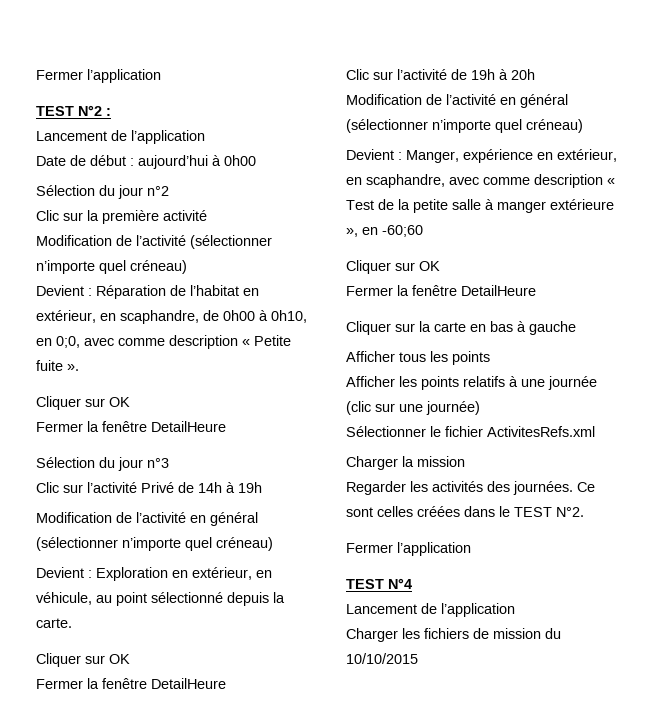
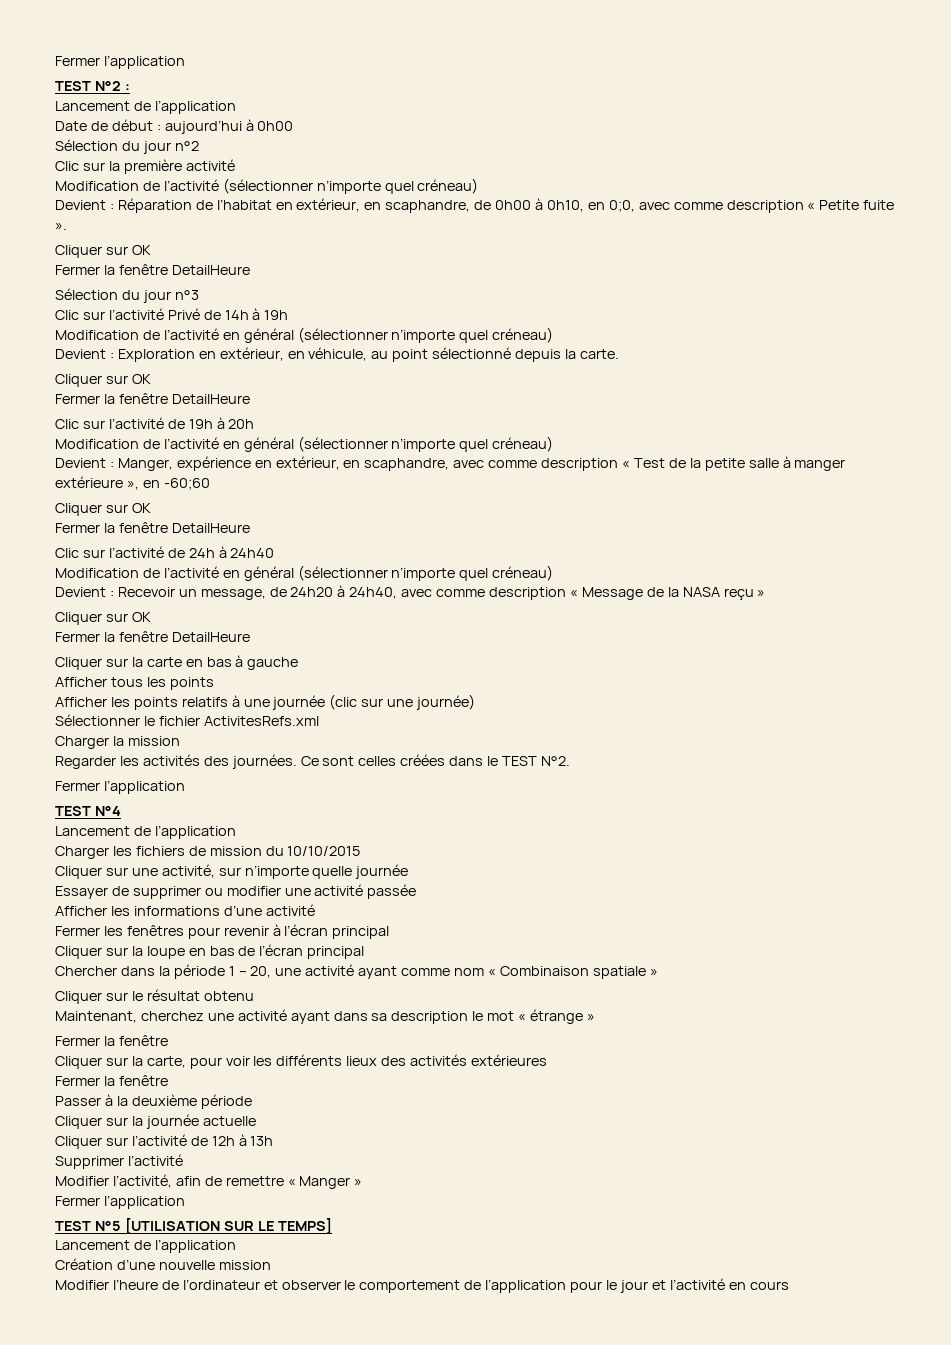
(536, 290) none -> [55,546,275,558] [55,565,554,581] [55,585,766,600] [55,612,151,625] [55,631,250,642] // Clic sur l’activité de 24h à 24h40 // Modification de l’activité en général (sélectionner n’importe quel créneau) // Devient : Recevoir un message, de 24h20 à 24h40, avec comme description « Message de la NASA reçu » // Cliquer sur OK // Fermer la fenêtre DetailHeure
(418, 658) none -> [55,864,409,879] [55,884,417,899] [55,904,315,916] [55,924,390,939] [55,944,365,959] [55,964,658,979] [55,989,254,1004] [55,1009,595,1024] [55,1035,168,1046] [55,1054,548,1069] [55,1075,168,1086] [55,1094,252,1109] [55,1114,256,1129] [55,1134,274,1149] [55,1154,183,1169] [55,1174,363,1189] [55,1195,185,1209] [55,1218,332,1234] [55,1239,236,1253] [55,1258,271,1270] [55,1278,789,1293] // Cliquer sur une activité, sur n’importe quelle journée // Essayer de supprimer ou modifier une activité passée // Afficher les informations d’une activité // Fermer les fenêtres pour revenir à l’écran principal // Cliquer sur la loupe en bas de l’écran principal // Chercher dans la période 1 – 20, une activité ayant comme nom « Combinaison spatiale » // Cliquer sur le résultat obtenu // Maintenant, cherchez une activité ayant dans sa description le mot « étrange » // Fermer la fenêtre // Cliquer sur la carte, pour voir les différents lieux des activités extérieures // Fermer la fenêtre // Passer à la deuxième période // Cliquer sur la journée actuelle // Cliquer sur l’activité de 12h à 13h // Supprimer l’activité // Modifier l’activité, afin de remettre « Manger » // Fermer l’application // TEST N°5 [UTILISATION SUR LE TEMPS] // Lancement de l’application // Création d’une nouvelle mission // Modifier l’heure de l’ordinateur et observer le comportement de l’application pour le jour et l’activité en cours

